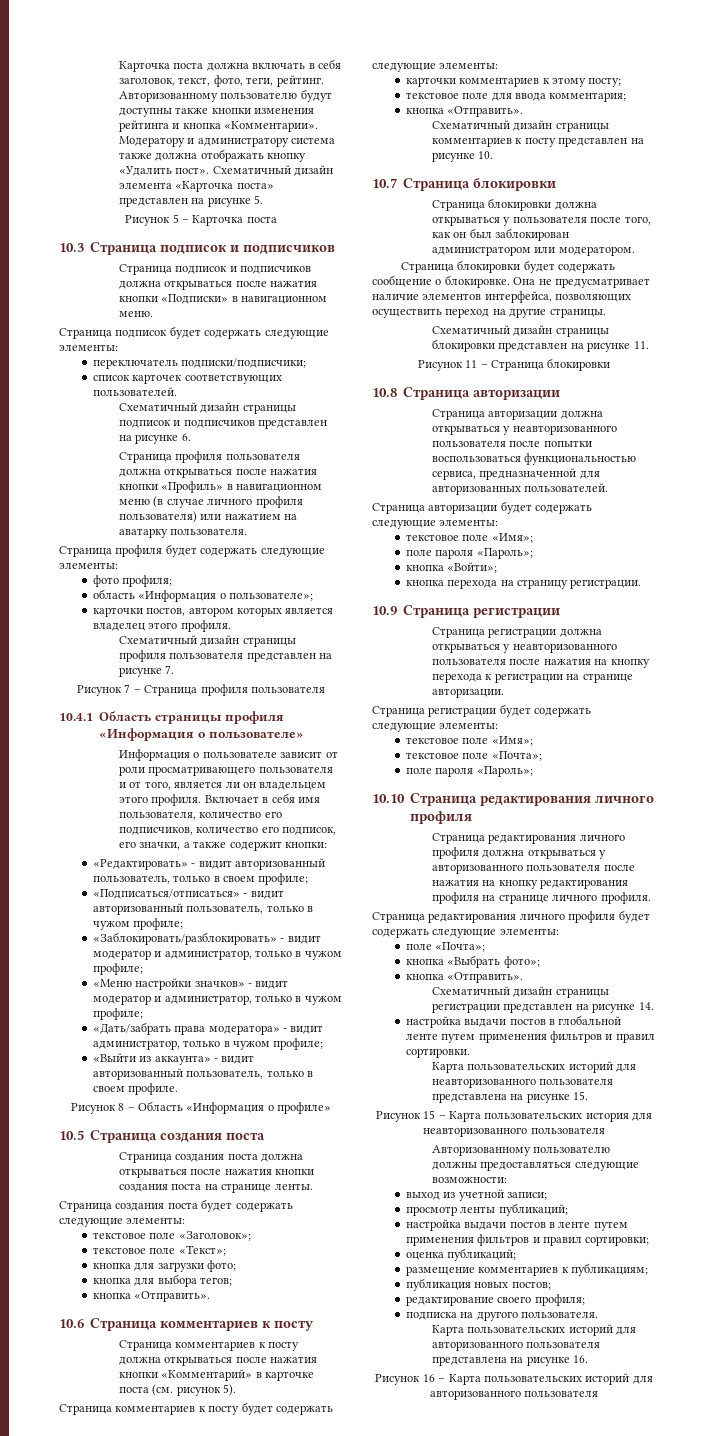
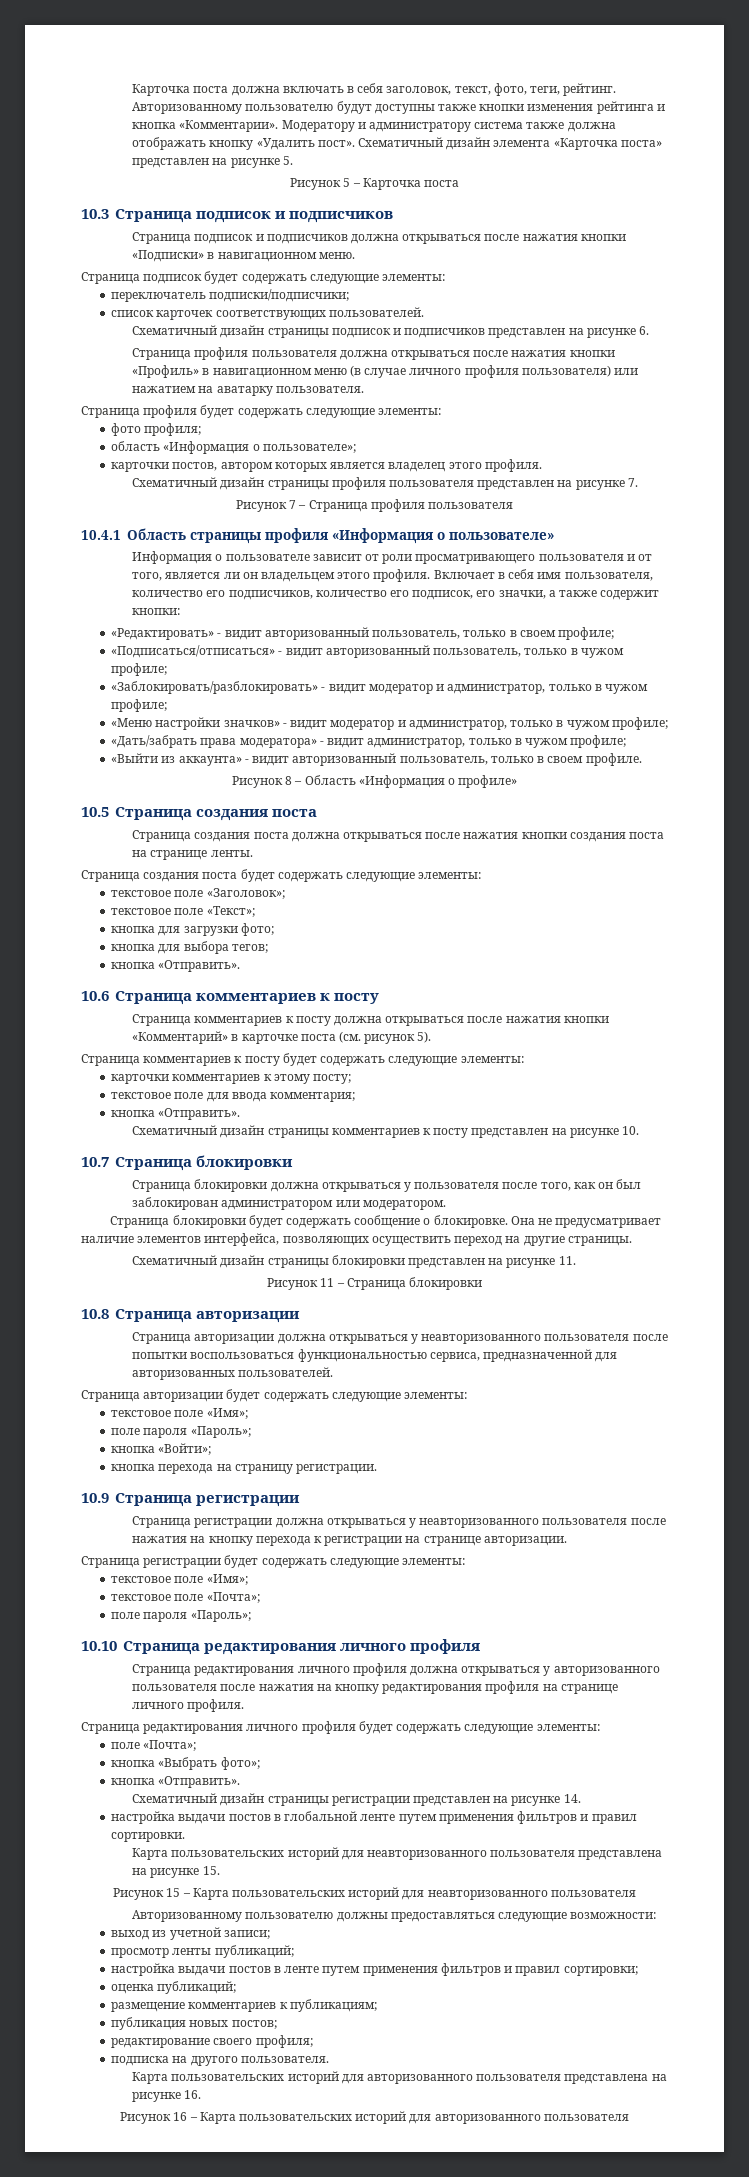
[585,1112,629,1122] история -> [348,1887,400,1900] историй

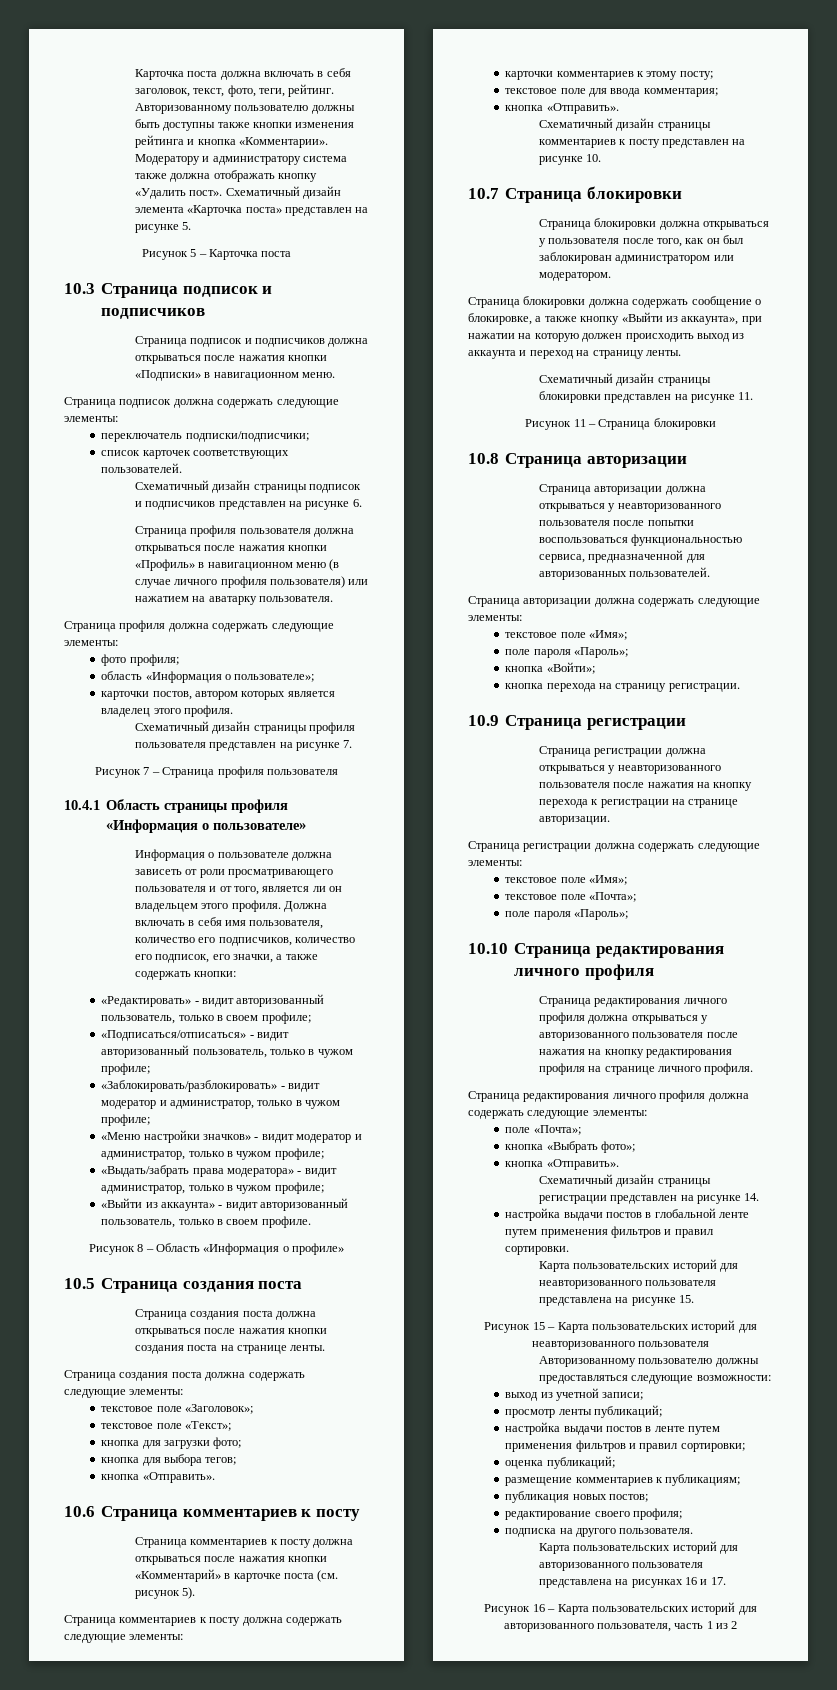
[336,101,372,114] будут -> [311,105,355,114] [134,119,160,128] должны быть
[204,271,239,284] будет -> [173,399,214,408] должна
[200,405,235,418] будет -> [168,623,209,632] должна
[312,554,362,561] зависит -> [291,852,332,861] [134,869,182,875] должна зависеть
[433,570,495,579] Включает -> [283,901,327,912] [134,920,185,926] Должна включать
[600,590,660,600] содержит -> [134,971,191,980] содержать
[111,735,198,748] «Дать/забрать -> [101,1165,190,1177] «Выдать/забрать
[240,869,275,882] будет -> [205,1372,246,1381] должна
[282,1053,317,1066] будет -> [242,1617,283,1626] должна
[248,1215,283,1228] будет -> [588,299,629,308] должна
[433,1215,662,1228] [81,1233,632,1246] блокировке. Она не предусматривает наличие элементов интерфейса, позволяющих осуществить переход на другие страницы. -> [468,312,762,325] [468,333,745,342] [468,350,681,359] блокировке, а также кнопку «Выйти из аккаунта», при нажатии на которую должен происходить выход из аккаунта и переход на страницу ленты.
[226,1389,261,1402] будет -> [594,598,635,607] должна
[224,1555,259,1568] будет -> [594,843,635,852] должна
[358,1721,393,1734] будет -> [708,1093,749,1102] должна
[132,2090,202,2102] рисунке 16. -> [631,1577,726,1588] рисунках 16 и 17.
[543,2114,629,2121] пользователя -> [596,1621,738,1632] пользователя, часть 1 из 2

